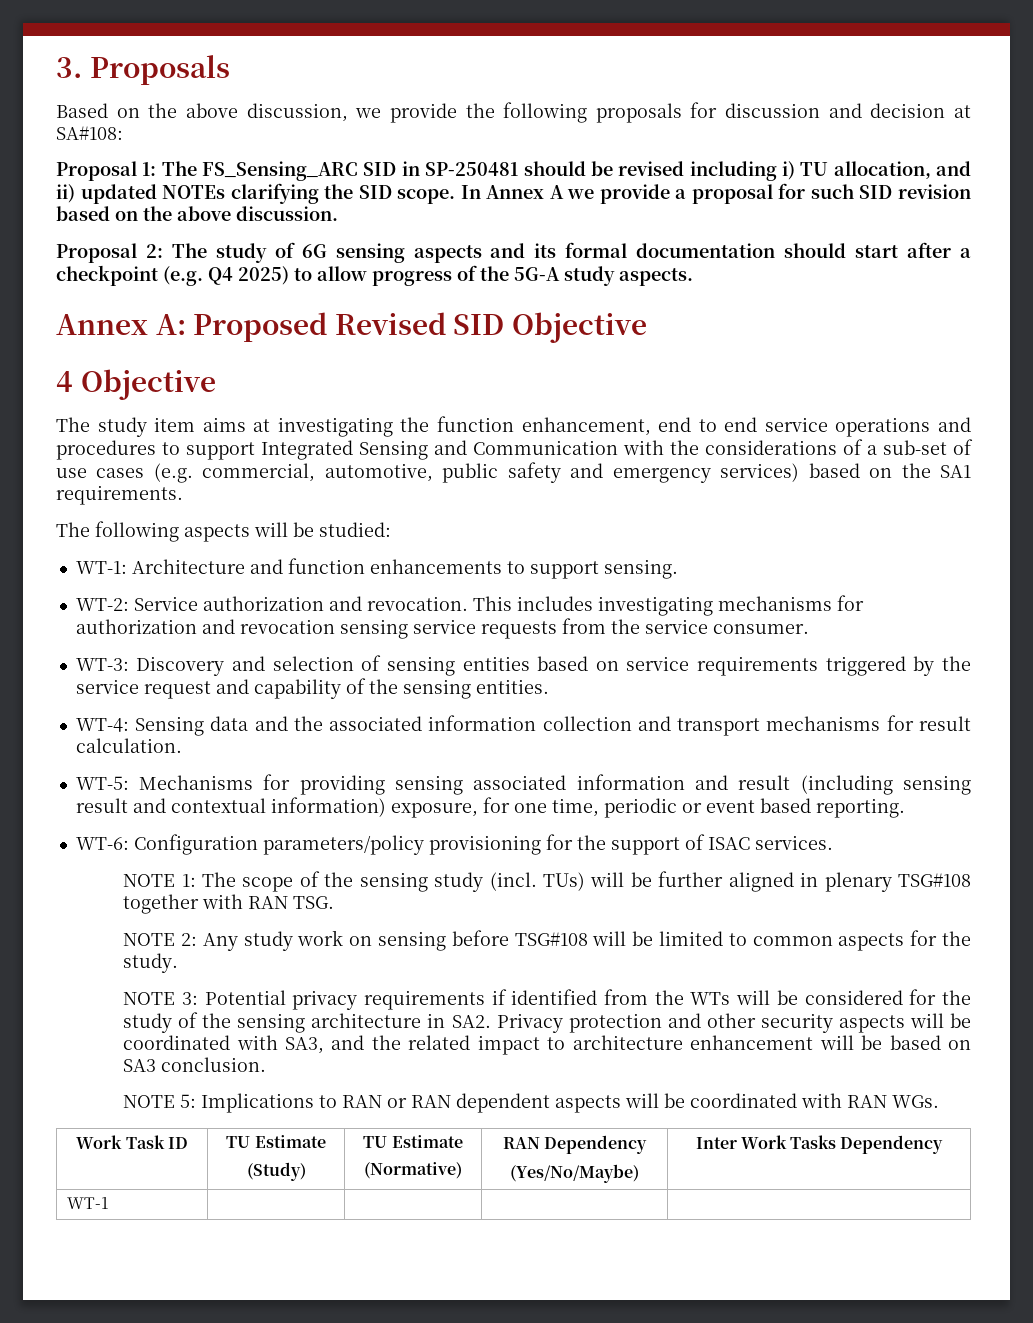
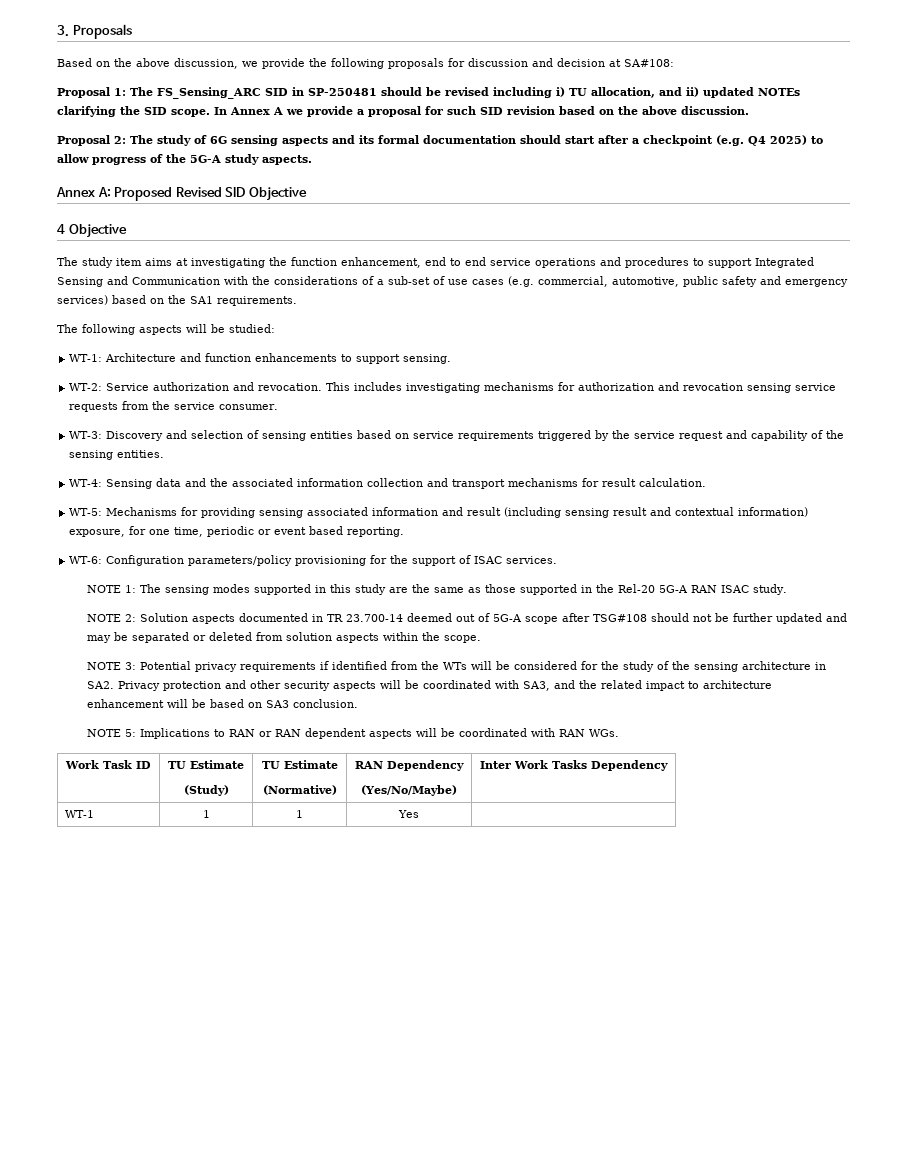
[242,871,972,892] [123,894,335,914] [123,930,972,951] [123,953,179,973] scope of the sensing study (incl. TUs) will be further aligned in plenary TSG#108 together with RAN TSG. // NOTE 2: Any study work on sensing before TSG#108 will be limited to common aspects for the study. -> [164,584,787,595] [86,613,847,624] [86,632,481,643] sensing modes supported in this study are the same as those supported in the Rel-20 5G-A RAN ISAC study. // NOTE 2: Solution aspects documented in TR 23.700-14 deemed out of 5G-A scope after TSG#108 should not be further updated and may be separated or deleted from solution aspects within the scope.
(110, 1203) | | -> [202,810,210,818] [296,810,303,818] [398,810,419,818] 1 | 1 | Yes

